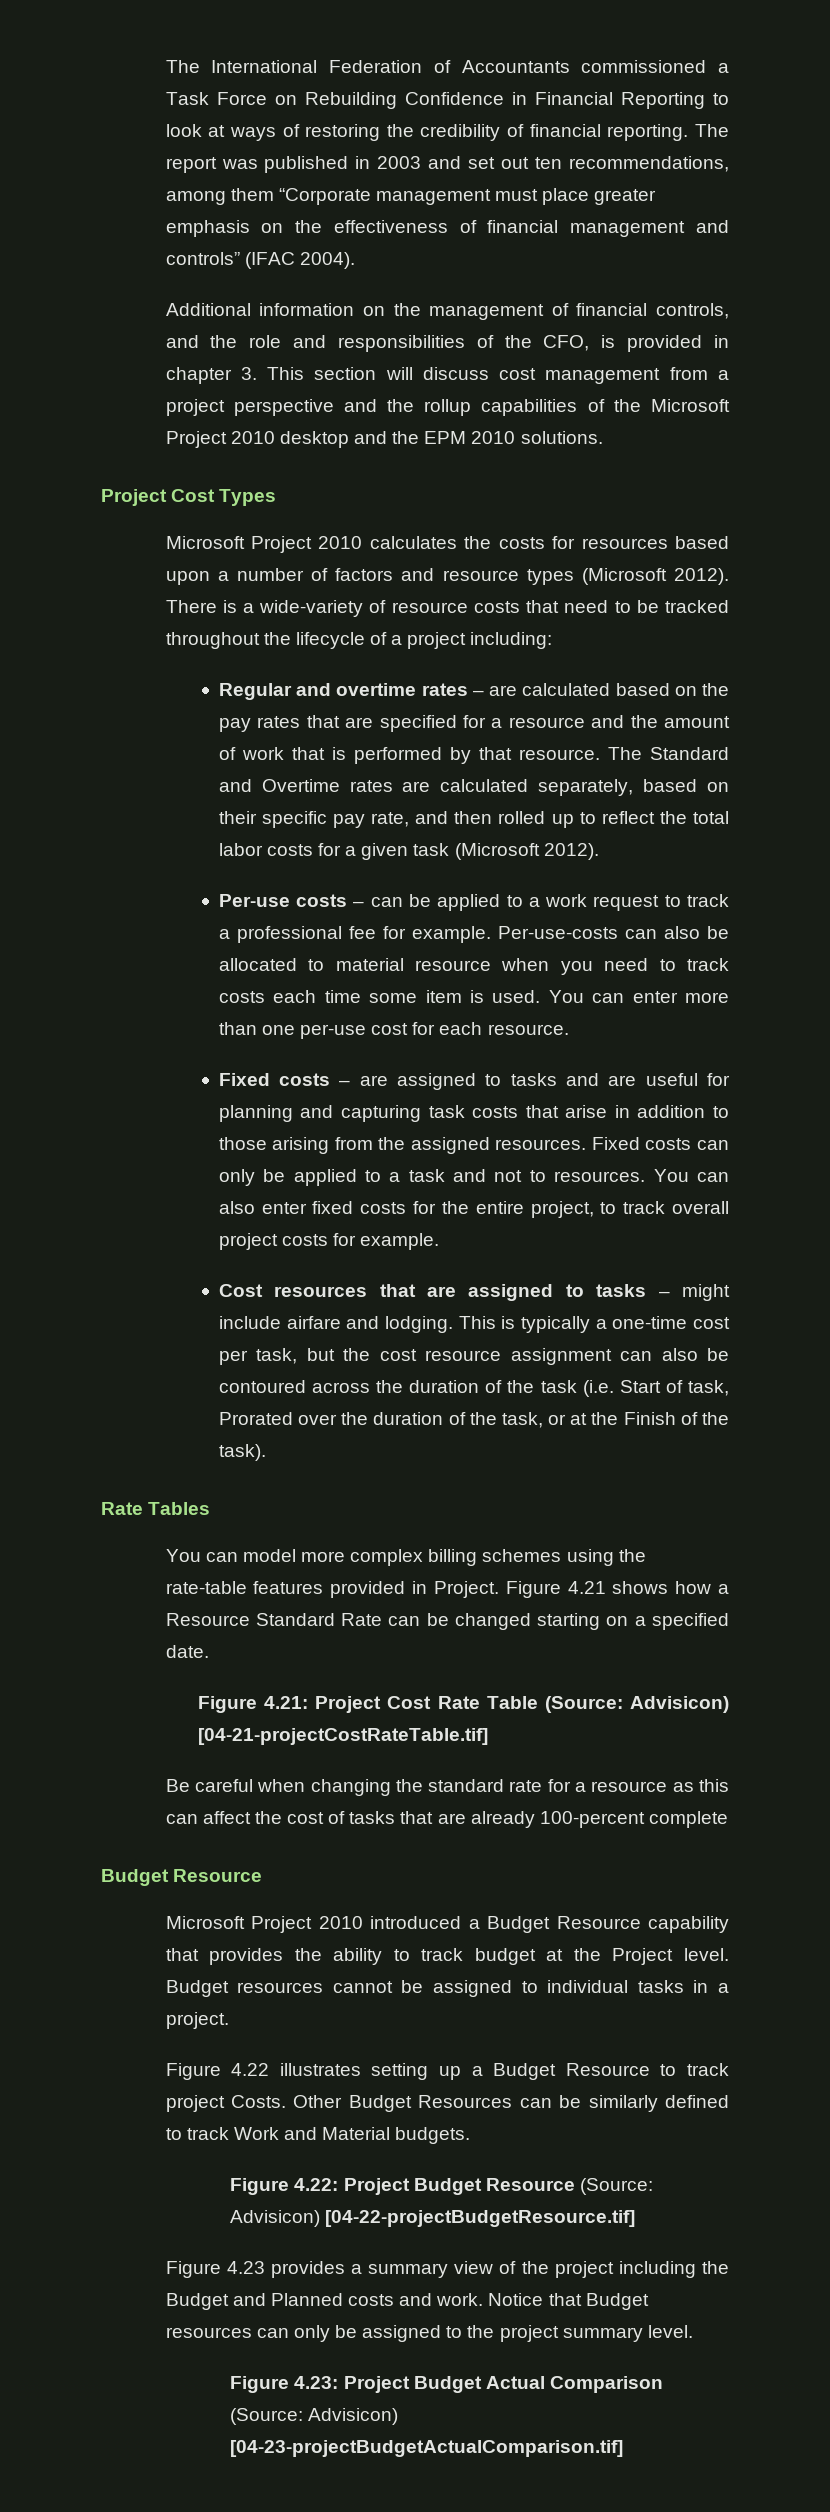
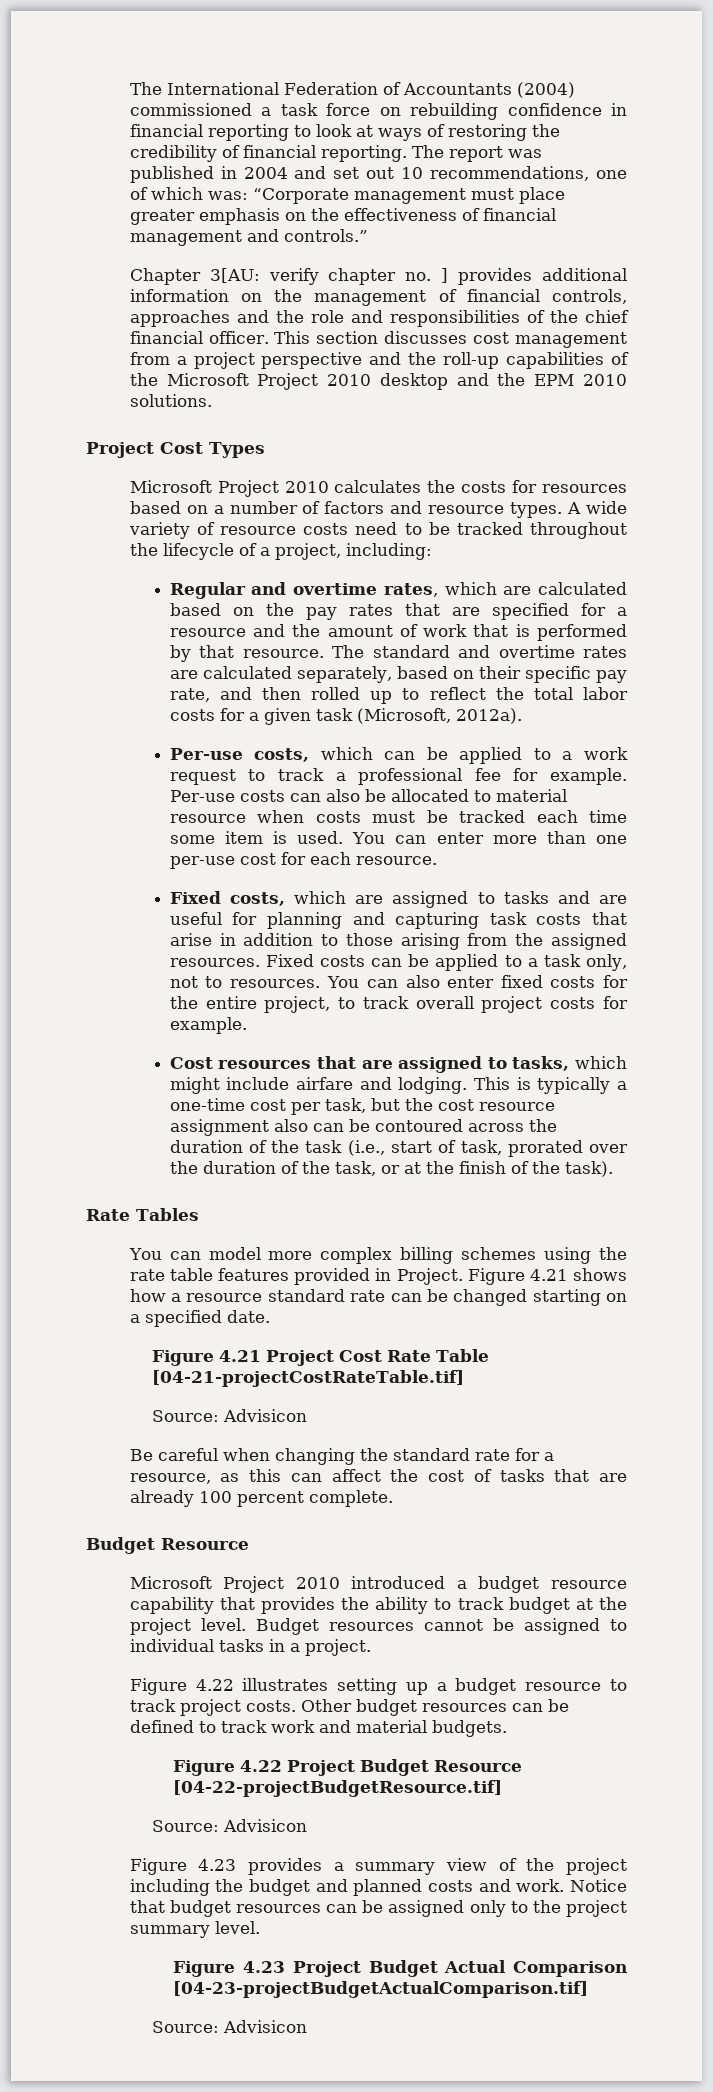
(570, 66) none -> [516,82,575,98] (2004)
[165,92,705,109] Task Force on Rebuilding Confidence in Financial Reporting -> [280,103,628,120] [129,124,289,141] task force on rebuilding confidence in financial reporting
[377,156,422,169] 2003 -> [243,167,288,179] 2004
[535,156,729,172] [165,188,274,205] ten recommendations, among them -> [401,166,628,181] [129,187,248,200] 10 recommendations, one of which was:
[165,252,355,269] [165,303,251,316] controls” (IFAC 2004). // Additional -> [283,229,368,242] [129,268,628,285] controls.” // Chapter 3[AU: verify chapter no. ] provides additional
(729, 311) none -> [129,310,230,327] approaches
[543,335,729,352] [165,367,489,384] CFO, is provided in chapter 3. This section will discuss -> [585,310,630,323] [129,331,468,344] chief financial officer. This section discusses
[424,399,472,416] rollup -> [443,352,500,369] roll-up
[165,571,210,585] upon -> [186,505,208,514] on
[526,568,730,585] [165,600,364,617] types (Microsoft 2012). There is a wide-variety -> [510,501,627,518] [128,522,190,539] types. A wide variety
[526,600,560,613] that -> (349, 529) none
[407,632,467,649] project -> [274,543,341,560] project,
[421,683,484,696] rates – -> [383,582,497,597] rates, which
[650,747,729,760] [218,779,340,792] Standard and Overtime -> [372,645,575,658] standard and overtime
[454,843,599,860] [218,894,365,907] (Microsoft 2012). // Per-use costs – -> [356,708,522,724] [169,747,373,762] (Microsoft, 2012a). // Per-use costs, which
[497,926,618,939] Per-use-costs -> [169,790,285,802] Per-use costs
[560,958,730,975] [218,991,265,1003] you need to track costs -> [315,810,526,823] costs must be tracked
[279,1073,351,1086] costs – -> [229,891,347,906] costs, which
[218,1169,255,1186] only -> (403, 962) none
[453,1169,487,1182] and -> [586,954,628,971] only,
[596,1284,670,1297] tasks – -> [512,1056,627,1071] tasks, which
[620,1348,698,1361] can also -> [273,1119,344,1132] also can
[582,1380,661,1397] (i.e. Start -> [347,1140,432,1156] (i.e., start
[218,1412,293,1425] Prorated -> [507,1140,583,1157] prorated
[623,1412,676,1425] Finish -> [458,1161,506,1174] finish
[165,1581,247,1594] rate-table -> [129,1268,213,1281] rate table
[165,1613,383,1626] Resource Standard Rate -> [186,1289,386,1302] resource standard rate
[264,1696,309,1709] 4.21: -> [218,1350,261,1362] 4.21
[544,1696,730,1713] (Source: Advisicon) -> (489, 1355) none
(488, 1736) none -> [151,1409,307,1422] // Source: Advisicon
[591,1781,668,1792] resource -> [129,1473,211,1484] resource,
[539,1811,728,1828] 100-percent complete -> [198,1490,393,1507] 100 percent complete.
[487,1916,641,1933] Budget Resource -> [478,1576,627,1593] budget resource
[612,1948,674,1965] Project -> [129,1618,191,1635] project
[493,2063,650,2080] Budget Resource -> [455,1678,602,1695] budget resource
[231,2095,658,2112] Costs. Other Budget Resources can be similarly -> [245,1699,569,1716] costs. Other budget resources can be
[233,2127,391,2140] Work and Material -> [270,1720,427,1733] work and material
[294,2178,339,2191] 4.22: -> [240,1760,283,1772] 4.22
[579,2178,653,2195] [230,2210,321,2227] (Source: Advisicon) -> (523, 1766) none
(636, 2218) none -> [151,1819,307,1832] // Source: Advisicon
[165,2293,343,2310] Budget and Planned -> [249,1879,423,1896] budget and planned
[585,2293,649,2310] [165,2325,442,2342] Budget resources can only be assigned -> [169,1900,506,1917] budget resources can be assigned only
[294,2376,339,2389] 4.23: -> [243,1961,286,1973] 4.23
[230,2408,399,2425] (Source: Advisicon) -> (627, 1969) none
(624, 2448) none -> [151,2020,307,2033] // Source: Advisicon

